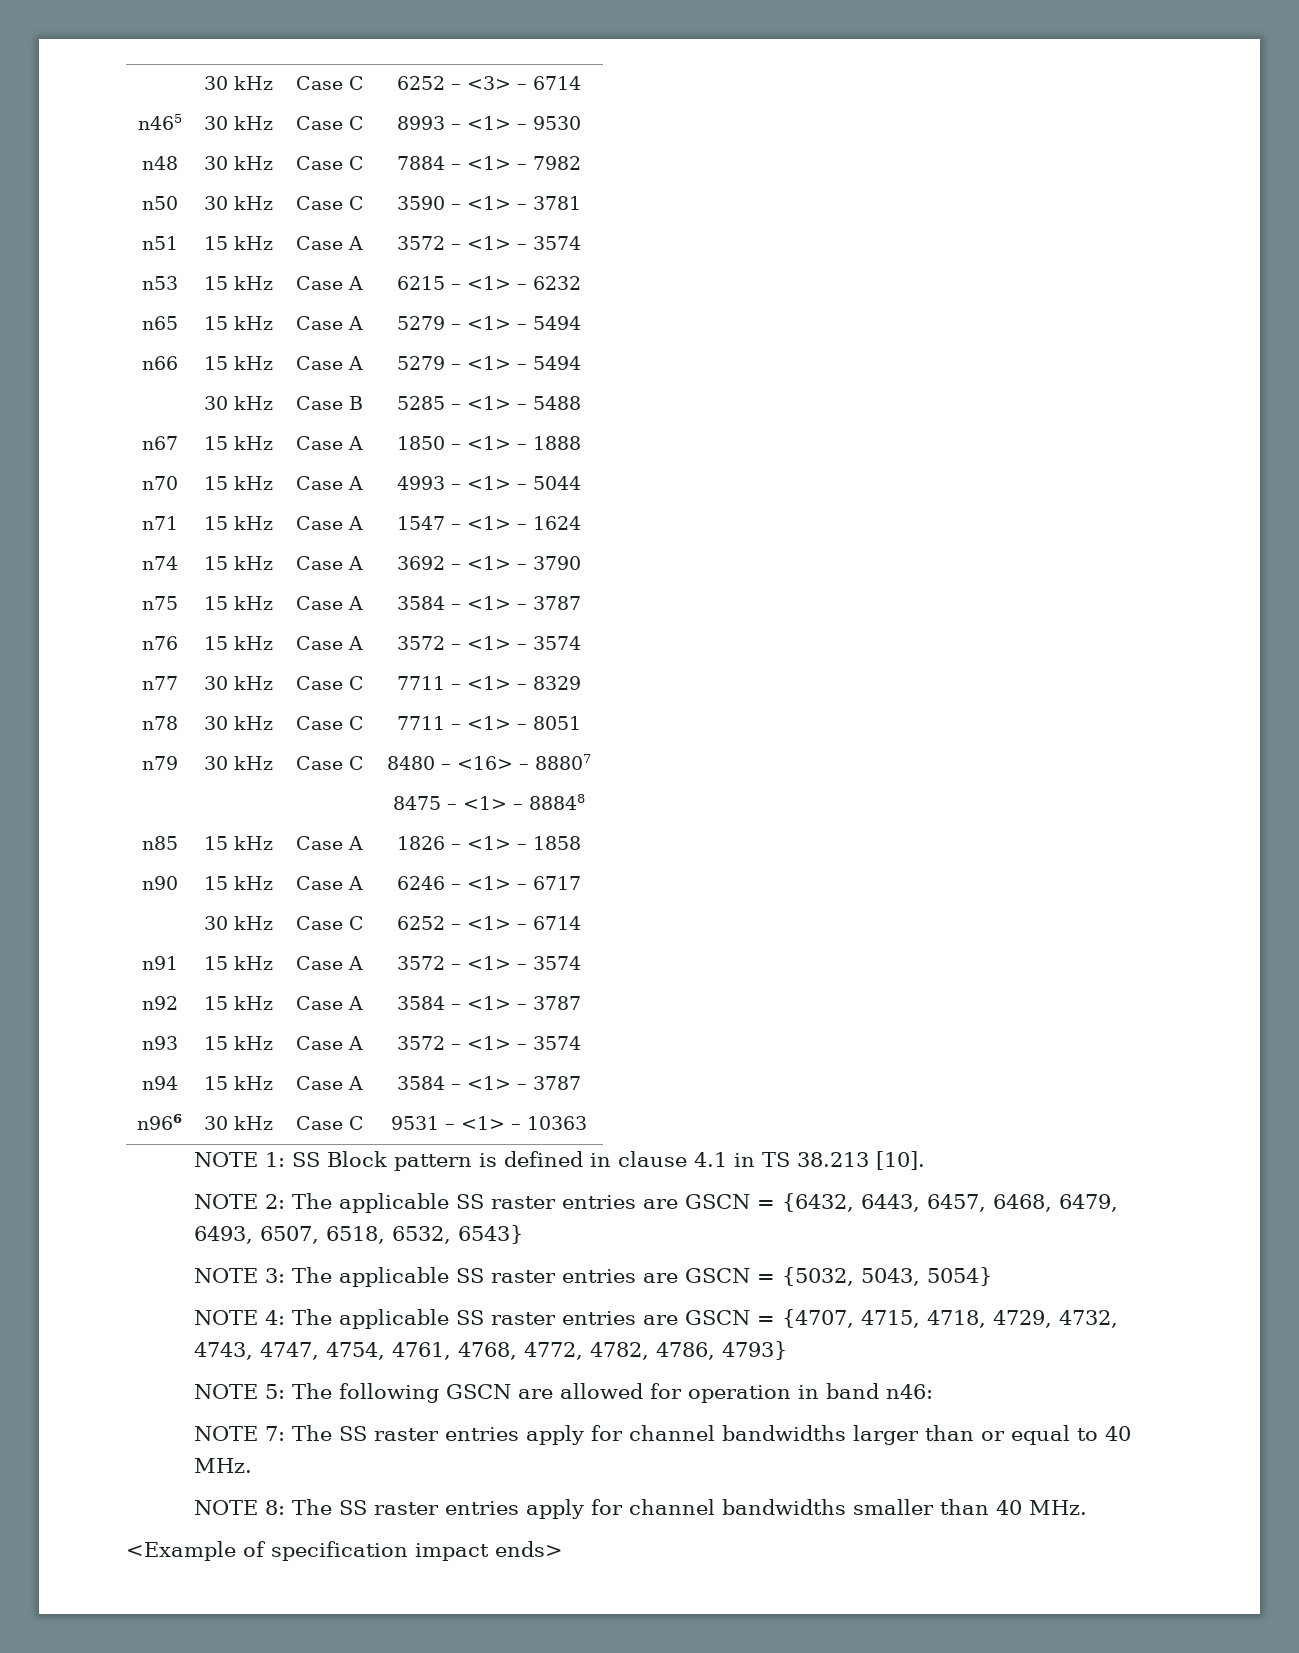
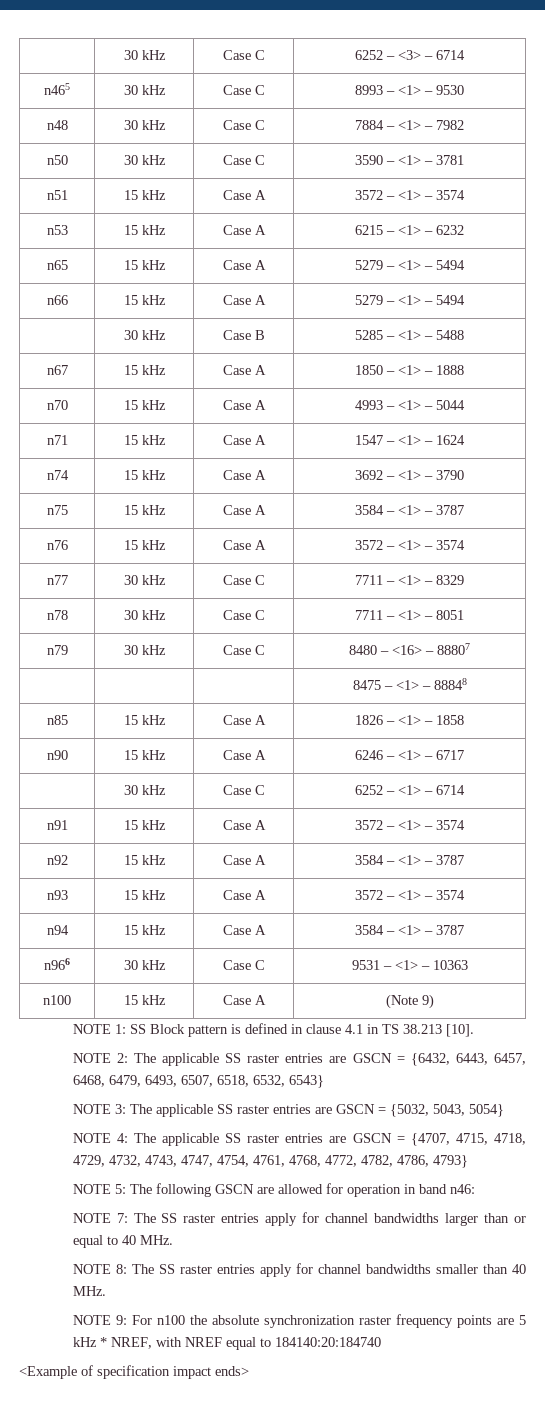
(587, 1123) none -> [43,995,71,1005] [123,995,166,1005] [222,995,266,1005] [385,994,434,1009] // n100 | 15 kHz | Case A | (Note 9)
(1088, 1507) none -> [72,1314,526,1328] [72,1337,381,1350] // NOTE 9: For n100 the absolute synchronization raster frequency points are 5 kHz * NREF, with NREF equal to 184140:20:184740

